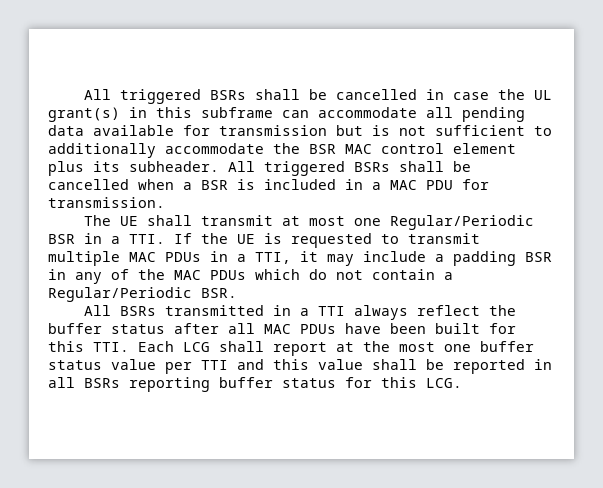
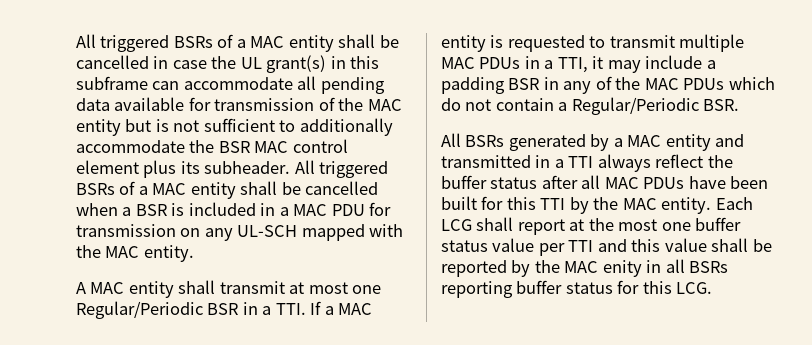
[83,89,246,104] All triggered BSRs -> [76,34,334,52] All triggered BSRs of a MAC entity
(327, 130) none -> [318,97,402,111] [76,119,121,136] of the MAC entity
(390, 167) none -> [119,181,236,199] of a MAC entity
[48,197,165,208] [83,215,138,226] transmission. // The UE -> [76,224,404,241] [76,245,194,262] [76,281,174,298] transmission on any UL-SCH mapped with the MAC entity. // A MAC entity
[201,233,255,244] the UE -> [324,303,373,315] [441,35,486,52] a MAC entity
(156, 311) none -> [508,134,745,151] generated by a MAC entity and
[93,342,129,352] TTI. -> [540,197,712,214] TTI by the MAC entity.
(525, 366) none -> [511,260,642,277] by the MAC enity

